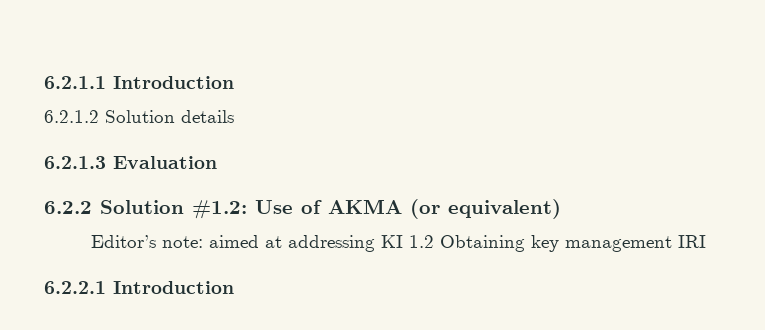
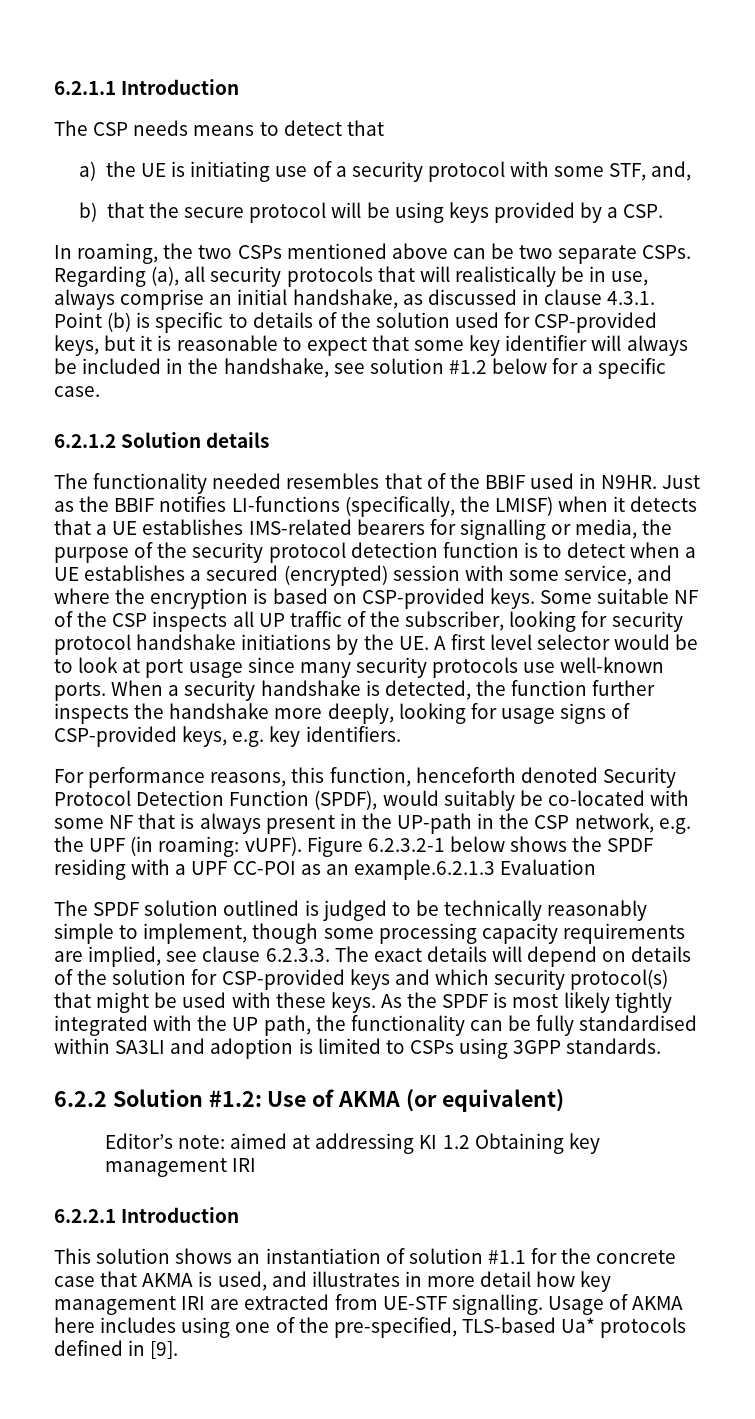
[44,110,234,123] [44,156,217,169] 6.2.1.2 Solution details // 6.2.1.3 Evaluation -> [54,120,384,136] [79,161,692,182] [79,202,664,223] [54,243,692,264] [54,266,649,287] [54,289,656,310] [54,312,658,333] [54,335,688,356] [54,358,667,379] [54,386,100,397] [54,432,270,448] [54,473,701,494] [54,496,698,517] [54,519,673,540] [54,542,697,563] [54,565,673,586] [54,588,699,609] [54,611,683,632] [54,634,699,655] [54,657,665,678] [54,680,656,701] [54,703,631,724] [54,726,401,747] [54,767,676,788] [54,790,690,811] [54,813,691,834] [54,836,654,857] [54,859,597,880] [54,900,648,921] [54,923,685,944] [54,946,692,967] [54,969,669,990] [54,992,672,1013] [54,1015,698,1036] [54,1038,662,1059] The CSP needs means to detect that // a) the UE is initiating use of a security protocol with some STF, and, // b) that the secure protocol will be using keys provided by a CSP. // In roaming, the two CSPs mentioned above can be two separate CSPs. Regarding (a), all security protocols that will realistically be in use, always comprise an initial handshake, as discussed in clause 4.3.1. Point (b) is specific to details of the solution used for CSP-provided keys, but it is reasonable to expect that some key identifier will always be included in the handshake, see solution #1.2 below for a specific case. // 6.2.1.2 Solution details // The functionality needed resembles that of the BBIF used in N9HR. Just as the BBIF notifies LI-functions (specifically, the LMISF) when it detects that a UE establishes IMS-related bearers for signalling or media, the purpose of the security protocol detection function is to detect when a UE establishes a secured (encrypted) session with some service, and where the encryption is based on CSP-provided keys. Some suitable NF of the CSP inspects all UP traffic of the subscriber, looking for security protocol handshake initiations by the UE. A first level selector would be to look at port usage since many security protocols use well-known ports. When a security handshake is detected, the function further inspects the handshake more deeply, looking for usage signs of CSP-provided keys, e.g. key identifiers. // For performance reasons, this function, henceforth denoted Security Protocol Detection Function (SPDF), would suitably be co-located with some NF that is always present in the UP-path in the CSP network, e.g. the UPF (in roaming: vUPF). Figure 6.2.3.2-1 below shows the SPDF residing with a UPF CC-POI as an example.6.2.1.3 Evaluation // The SPDF solution outlined is judged to be technically reasonably simple to implement, though some processing capacity requirements are implied, see clause 6.2.3.3. The exact details will depend on details of the solution for CSP-provided keys and which security protocol(s) that might be used with these keys. As the SPDF is most likely tightly integrated with the UP path, the functionality can be fully standardised within SA3LI and adoption is limited to CSPs using 3GPP standards.
(234, 287) none -> [54,1248,677,1264] [54,1271,612,1292] [54,1294,684,1315] [54,1317,687,1338] [54,1340,179,1359] // This solution shows an instantiation of solution #1.1 for the concrete case that AKMA is used, and illustrates in more detail how key management IRI are extracted from UE-STF signalling. Usage of AKMA here includes using one of the pre-specified, TLS-based Ua* protocols defined in [9].

